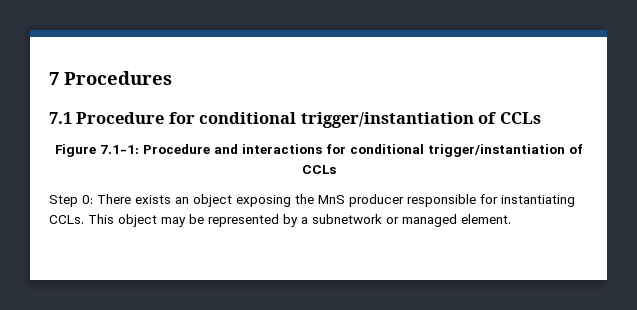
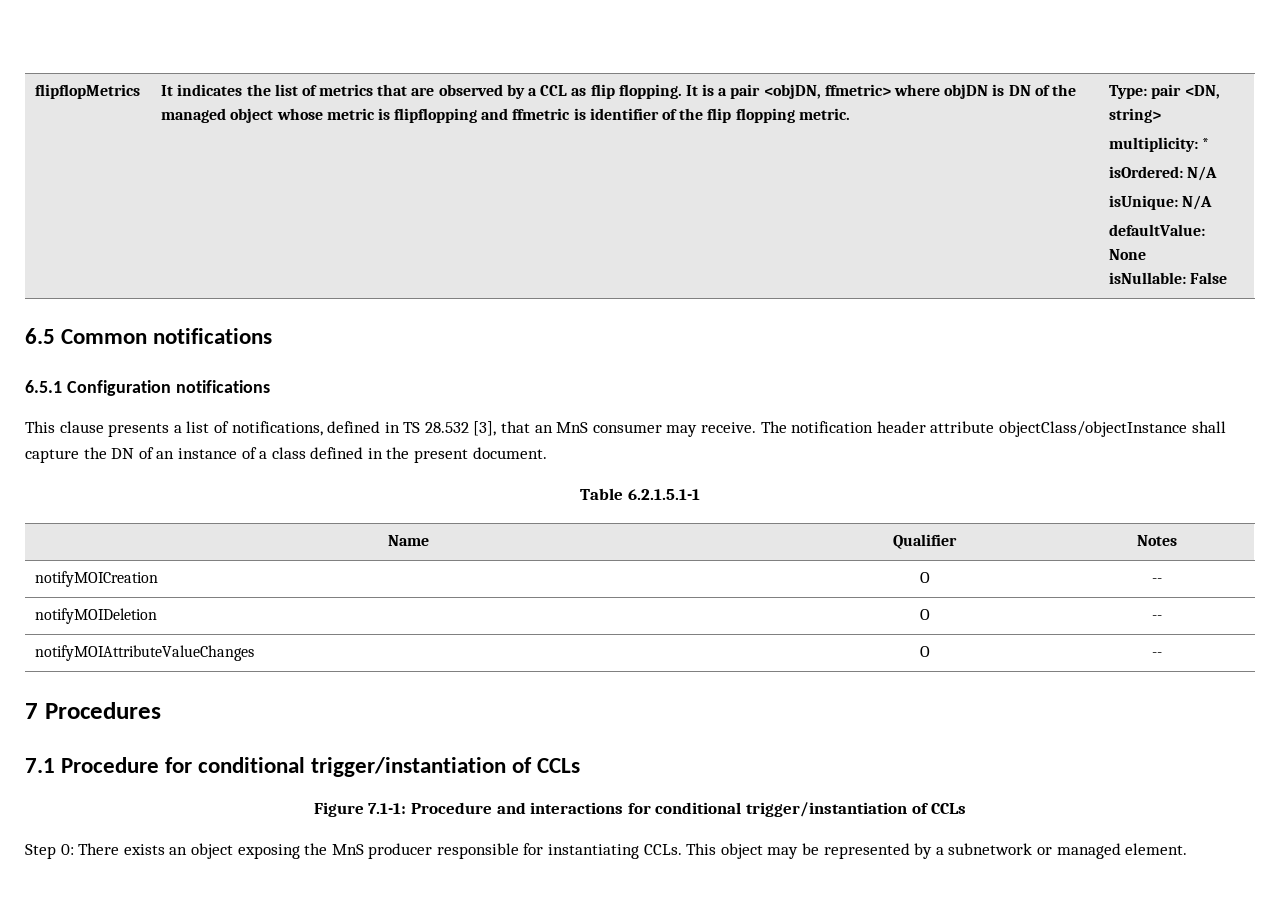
(49, 78) none -> [35,84,141,99] [161,84,1076,99] [161,108,850,123] [1109,84,1220,99] [1109,108,1162,123] [1109,137,1210,152] [1109,166,1218,181] [1109,195,1213,210] [1109,224,1206,236] [1109,249,1147,260] [1109,272,1228,284] [25,328,273,344] [25,380,270,396] [25,421,1226,437] [25,447,547,463] [580,488,700,500] [387,535,429,546] [893,534,957,549] [1136,535,1177,546] [35,571,159,587] [919,572,930,583] [1151,578,1162,583] [35,608,158,624] [919,609,930,620] [1151,615,1162,620] [35,645,255,661] [919,646,930,657] [1151,652,1162,657] flipflopMetrics | It indicates the list of metrics that are observed by a CCL as flip flopping. It is a pair <objDN, ffmetric> where objDN is DN of the managed object whose metric is flipflopping and ffmetric is identifier of the flip flopping metric. | Type: pair <DN, string> // multiplicity: * // isOrdered: N/A // isUnique: N/A // defaultValue: None // isNullable: False // 6.5 Common notifications // 6.5.1 Configuration notifications // This clause presents a list of notifications, defined in TS 28.532 [3], that an MnS consumer may receive. The notification header attribute objectClass/objectInstance shall capture the DN of an instance of a class defined in the present document. // Table 6.2.1.5.1-1 // Name | Qualifier | Notes // notifyMOICreation | O | -- // notifyMOIDeletion | O | -- // notifyMOIAttributeValueChanges | O | -- //

